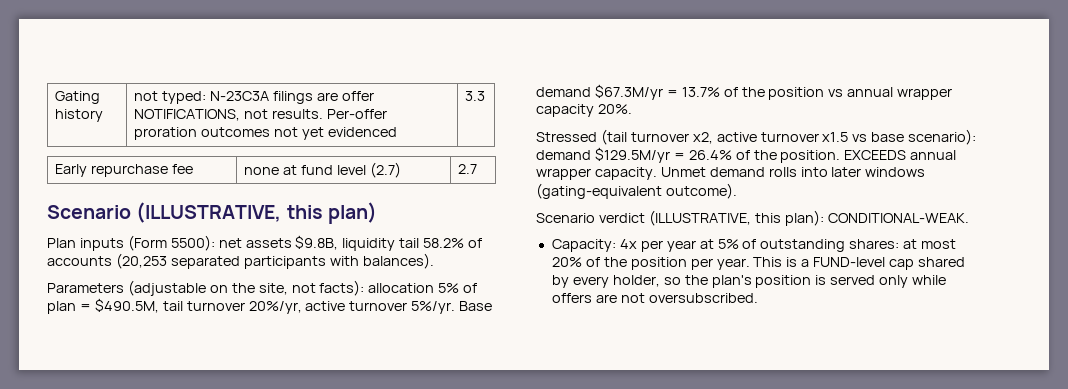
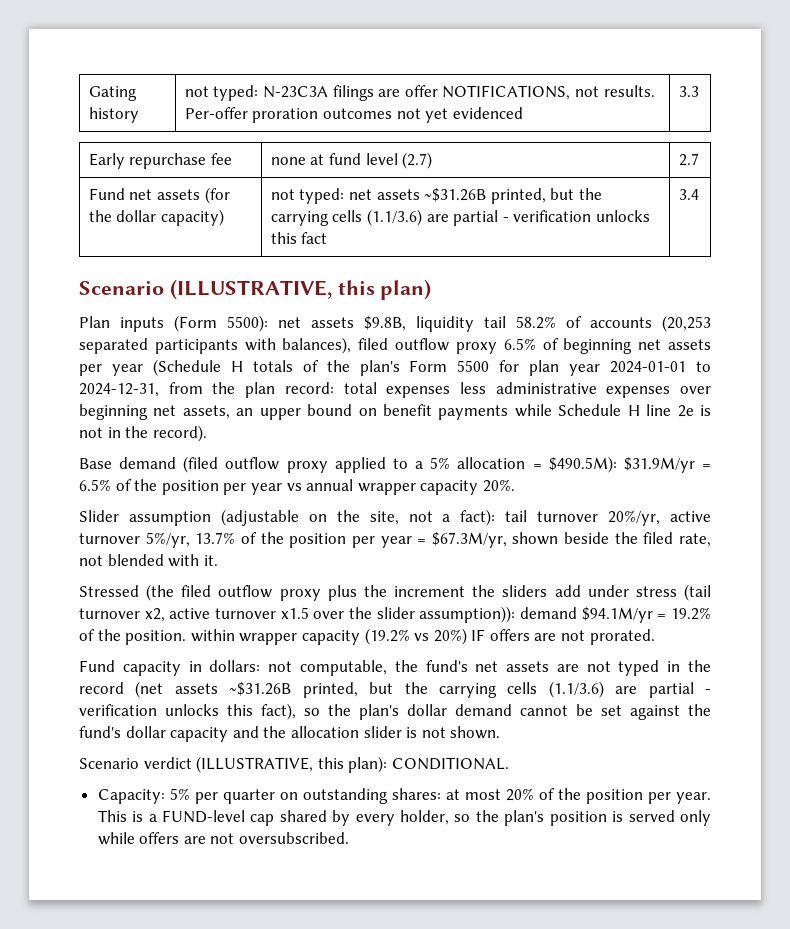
(478, 169) none -> [88,187,230,204] [88,209,225,226] [270,188,602,204] [270,209,650,226] [270,232,328,244] [678,189,699,200] // Fund net assets (for the dollar capacity) | not typed: net assets ~$31.26B printed, but the carrying cells (1.1/3.6) are partial - verification unlocks this fact | 3.4
[362,253,434,269] [47,280,478,296] [47,298,493,314] [536,84,825,100] balances). // Parameters (adjustable on the site, not facts): allocation 5% of plan = $490.5M, tail turnover 20%/yr, active turnover 5%/yr. Base demand $67.3M/yr = 13.7% of the position -> [282,337,711,354] [79,359,712,376] [79,382,711,398] [79,404,712,420] [79,425,207,442] [79,456,711,473] [79,479,282,495] balances), filed outflow proxy 6.5% of beginning net assets per year (Schedule H totals of the plan's Form 5500 for plan year 2024-01-01 to 2024-12-31, from the plan record: total expenses less administrative expenses over beginning net assets, an upper bound on benefit payments while Schedule H line 2e is not in the record). // Base demand (filed outflow proxy applied to a 5% allocation = $490.5M): $31.9M/yr = 6.5% of the position per year
[536,132,597,142] Stressed -> [79,509,711,526] [79,532,711,548] [79,554,218,567] [79,584,677,601] Slider assumption (adjustable on the site, not a fact): tail turnover 20%/yr, active turnover 5%/yr, 13.7% of the position per year = $67.3M/yr, shown beside the filed rate, not blended with it. // Stressed (the filed outflow proxy plus the increment the sliders add under stress
[852,129,977,145] [536,147,957,163] [536,167,926,180] [536,183,737,199] vs base scenario): demand $129.5M/yr = 26.4% of the position. EXCEEDS annual wrapper capacity. Unmet demand rolls into later windows (gating-equivalent outcome). -> [313,606,711,623] [79,628,655,645] [79,660,712,676] [79,681,711,698] [79,703,711,720] [79,726,501,742] over the slider assumption)): demand $94.1M/yr = 19.2% of the position. within wrapper capacity (19.2% vs 20%) IF offers are not prorated. // Fund capacity in dollars: not computable, the fund's net assets are not typed in the record (net assets ~$31.26B printed, but the carrying cells (1.1/3.6) are partial - verification unlocks this fact), so the plan's dollar demand cannot be set against the fund's dollar capacity and the allocation slider is not shown.
[827,213,969,223] CONDITIONAL-WEAK. -> [391,757,509,770] CONDITIONAL.
[619,239,757,252] 4x per year at 5% of -> [169,788,298,804] 5% per quarter on

